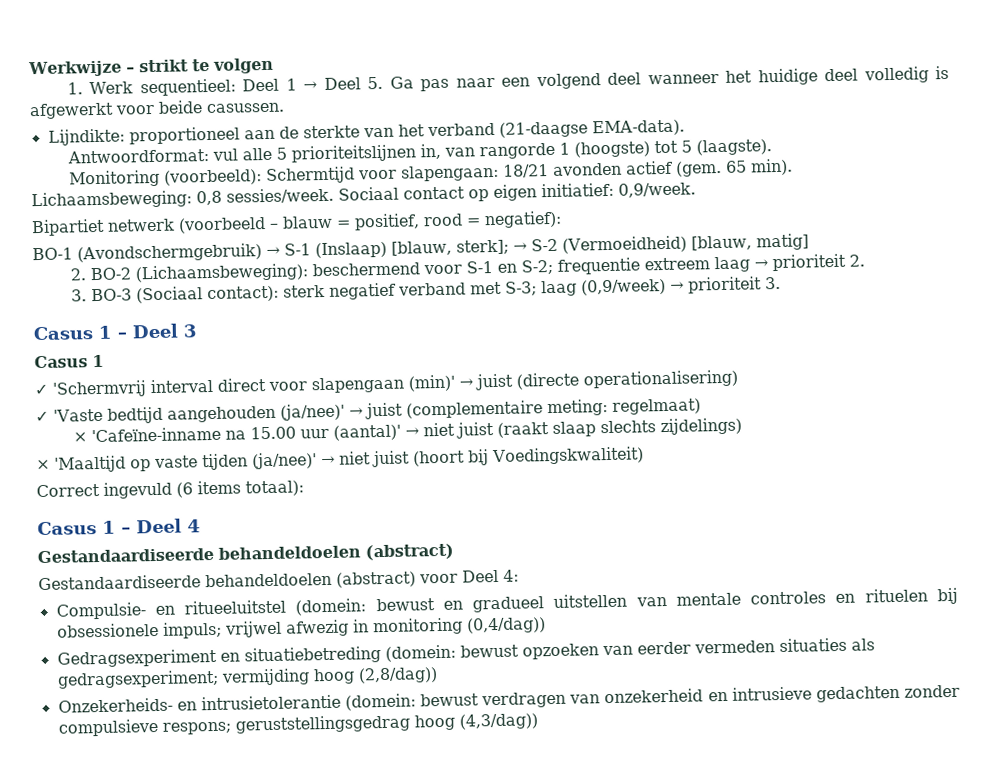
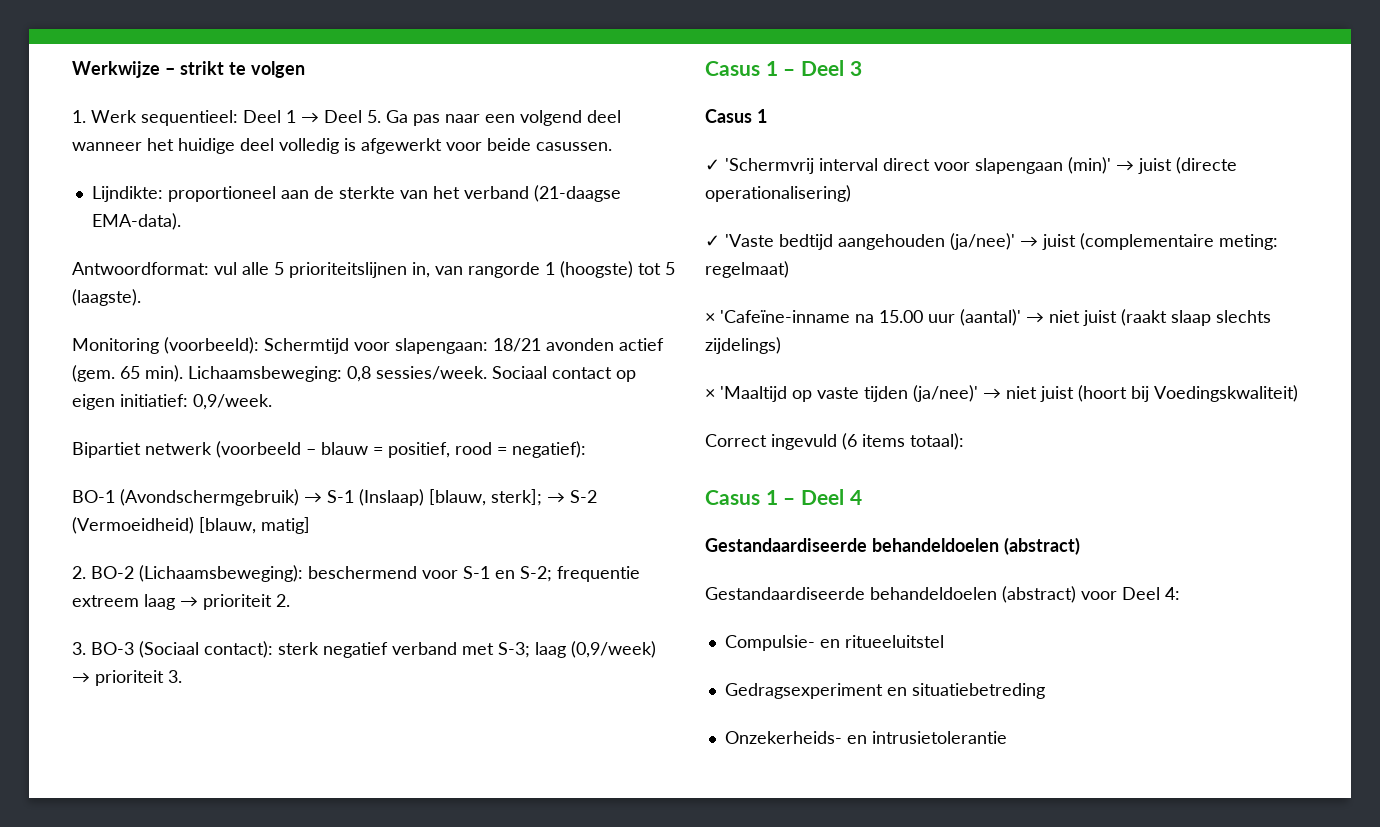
[295,587,958,616] [56,617,546,639] [56,637,875,668] [56,667,438,689] [57,684,960,713] [57,713,538,737] (domein: bewust en gradueel uitstellen van mentale controles en rituelen bij obsessionele impuls; vrijwel afwezig in monitoring (0,4/dag)) // Gedragsexperiment en situatiebetreding (domein: bewust opzoeken van eerder vermeden situaties als gedragsexperiment; vermijding hoog (2,8/dag)) // Onzekerheids- en intrusietolerantie (domein: bewust verdragen van onzekerheid en intrusieve gedachten zonder compulsieve respons; geruststellingsgedrag hoog (4,3/dag)) -> [724,683,1045,699] [724,731,1007,744] // Gedragsexperiment en situatiebetreding // Onzekerheids- en intrusietolerantie

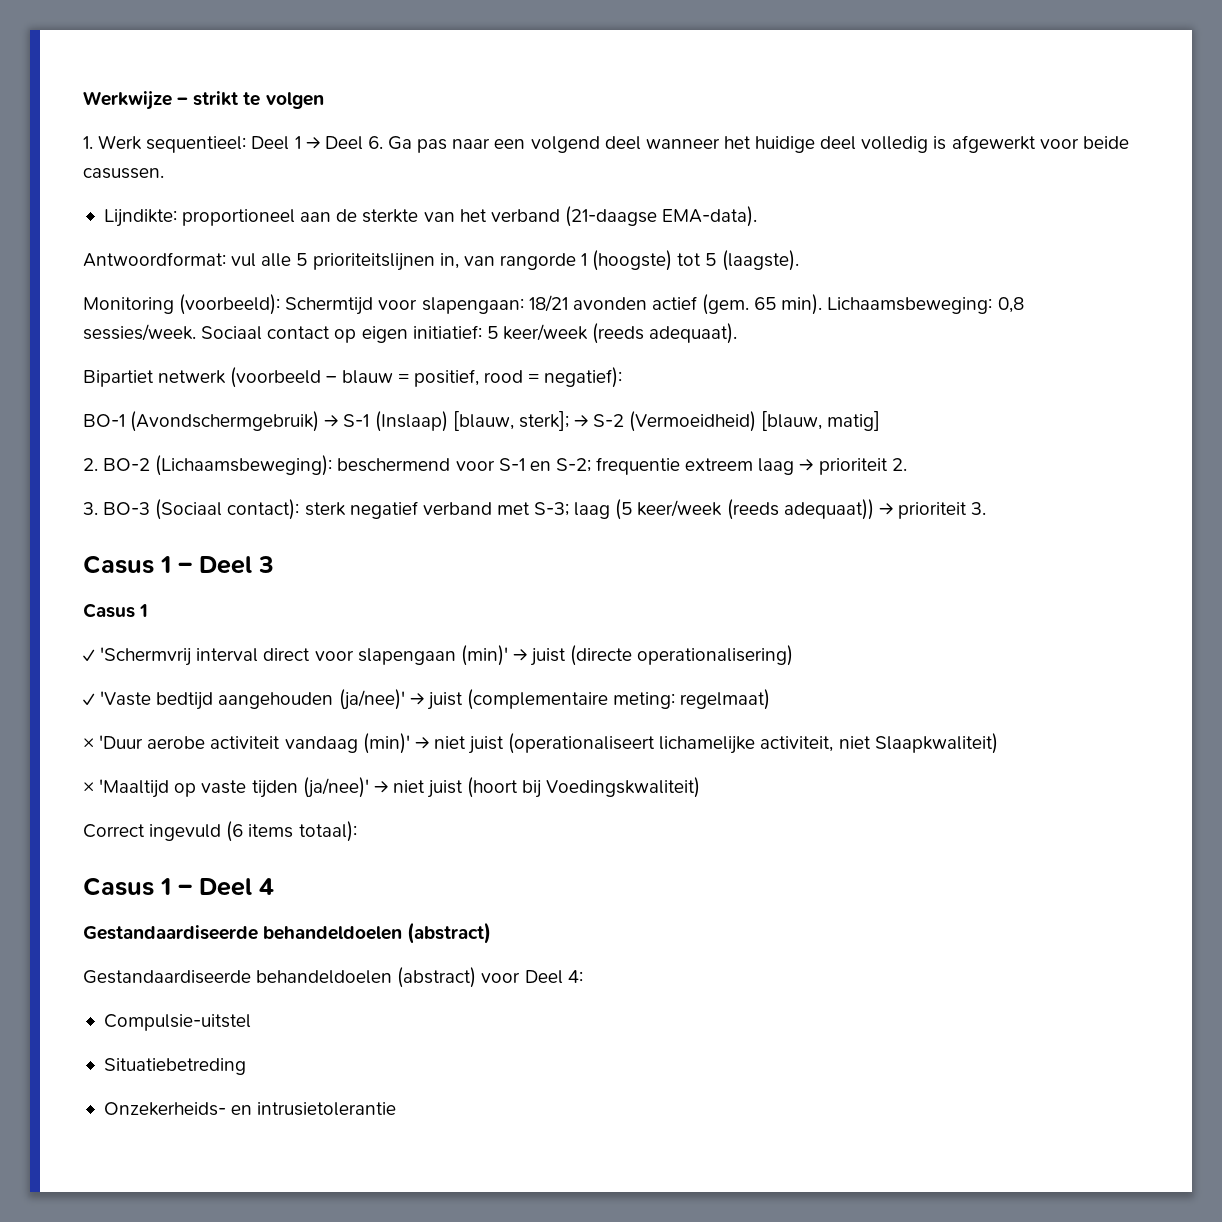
[367,110,381,123] 5. -> [367,136,383,149] 6.
[193,394,272,410] 0,9/week. -> [486,323,738,344] 5 keer/week (reeds adequaat).
[571,641,656,658] (0,9/week) -> [615,499,874,520] (5 keer/week (reeds adequaat))
[720,309,1271,326] [705,337,781,354] 'Cafeïne-inname na 15.00 uur (aantal)' → niet juist (raakt slaap slechts zijdelings) -> [99,733,998,754] 'Duur aerobe activiteit vandaag (min)' → niet juist (operationaliseert lichamelijke activiteit, niet Slaapkwaliteit)
[724,635,944,651] [724,683,1045,699] Compulsie- en ritueeluitstel // Gedragsexperiment en situatiebetreding -> [103,1014,251,1031] [103,1058,246,1075] Compulsie-uitstel // Situatiebetreding

